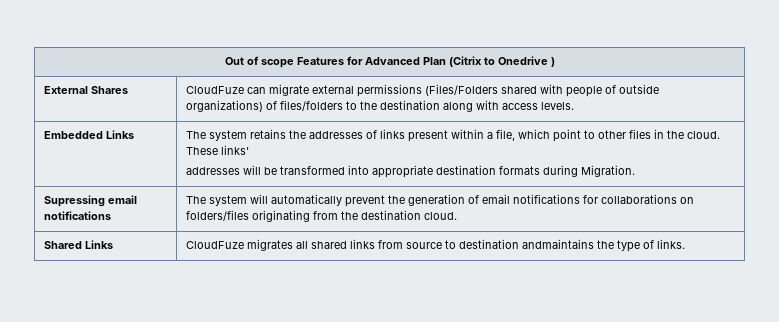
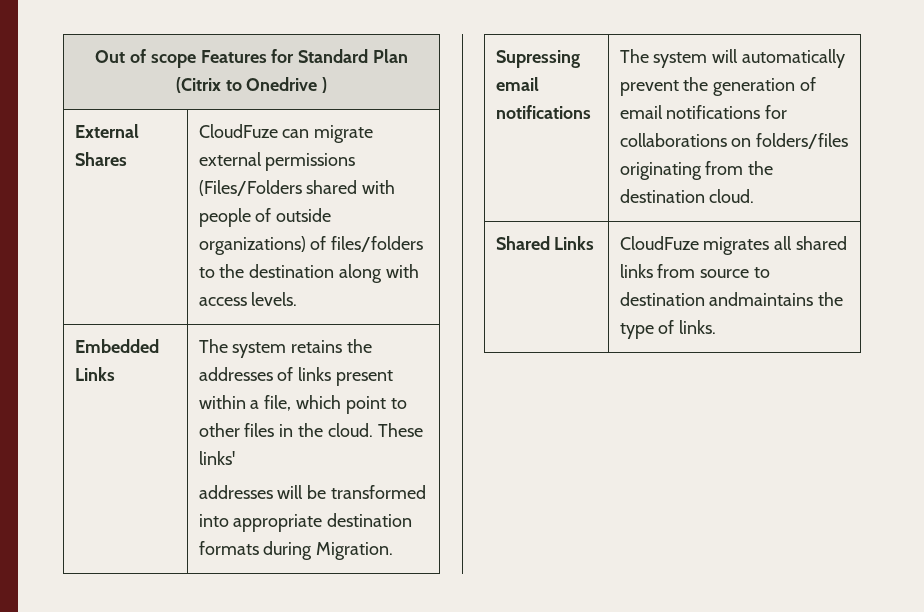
[364,57,420,65] Advanced -> [298,49,369,63] Standard

